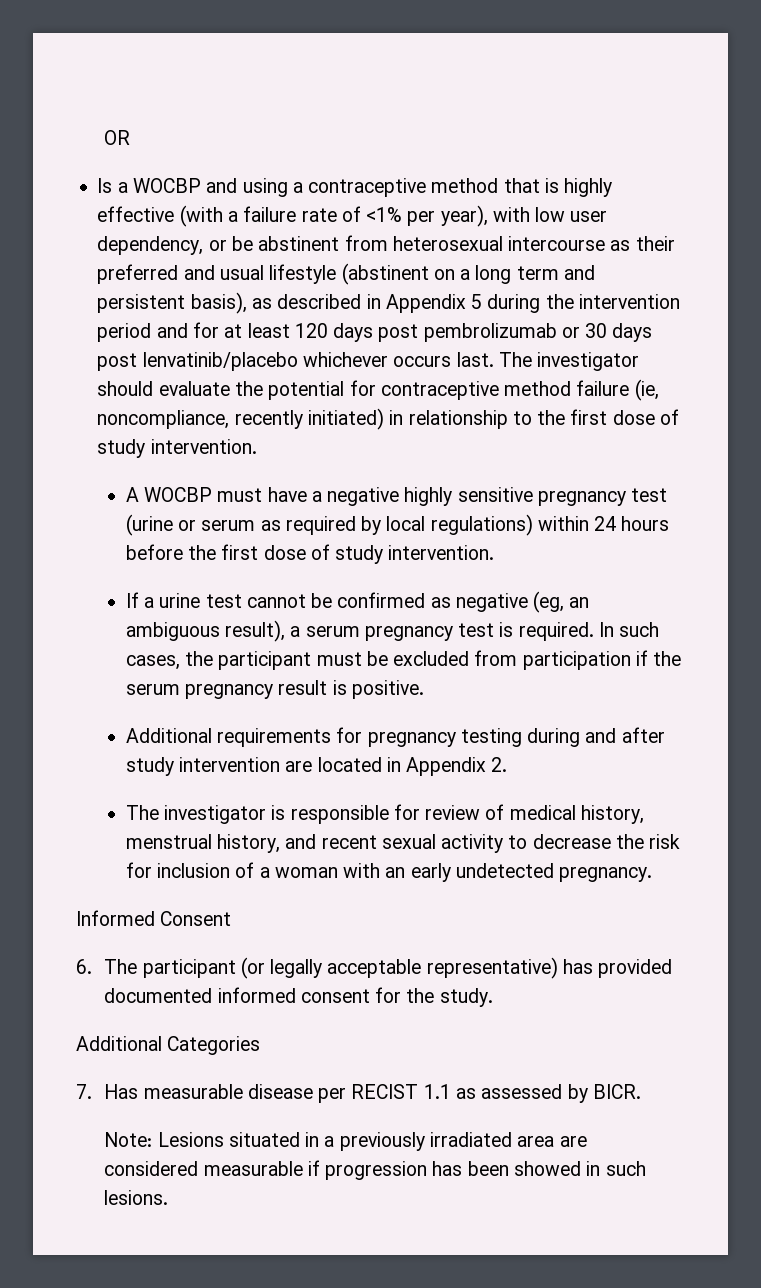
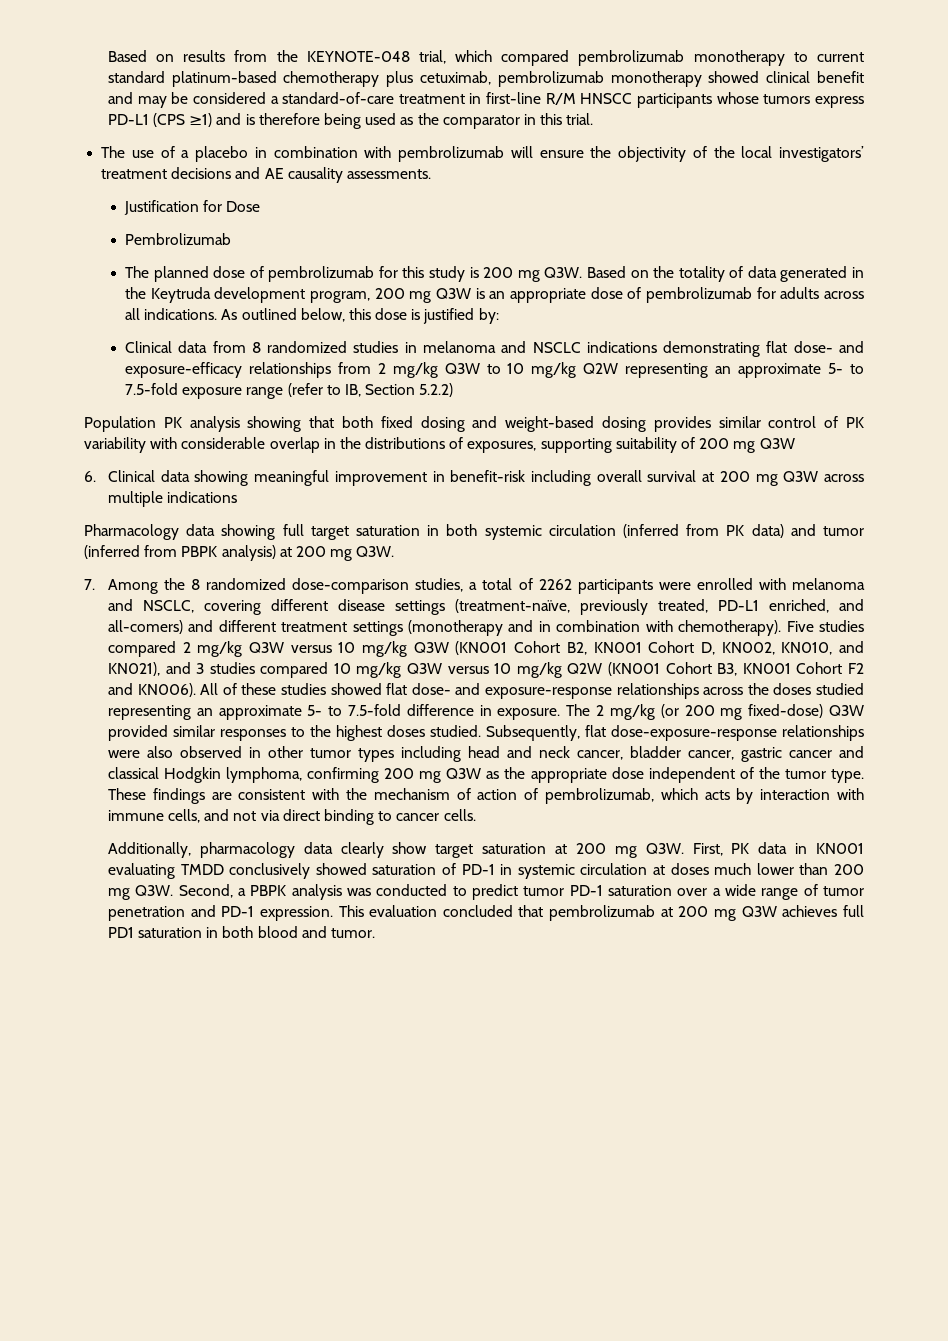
[104,130,131,145] [97,178,613,197] [97,205,608,227] [97,235,675,255] [97,263,595,285] [97,292,680,314] [97,322,653,342] [97,352,640,371] [97,379,659,401] [97,408,679,430] [97,439,257,458] [125,487,668,506] [125,514,670,536] [125,544,495,564] [125,591,590,613] [125,620,660,642] [125,650,682,670] [125,680,424,699] [125,727,665,747] [125,757,508,776] [125,804,644,824] [125,834,681,853] [125,862,653,882] [76,910,232,926] [76,957,673,979] [104,987,493,1007] [76,1036,261,1055] [76,1084,641,1103] [104,1132,587,1151] [104,1160,646,1180] [104,1190,169,1205] OR // Is a WOCBP and using a contraceptive method that is highly effective (with a failure rate of <1% per year), with low user dependency, or be abstinent from heterosexual intercourse as their preferred and usual lifestyle (abstinent on a long term and persistent basis), as described in Appendix 5 during the intervention period and for at least 120 days post pembrolizumab or 30 days post lenvatinib/placebo whichever occurs last. The investigator should evaluate the potential for contraceptive method failure (ie, noncompliance, recently initiated) in relationship to the first dose of study intervention. // A WOCBP must have a negative highly sensitive pregnancy test (urine or serum as required by local regulations) within 24 hours before the first dose of study intervention. // If a urine test cannot be confirmed as negative (eg, an ambiguous result), a serum pregnancy test is required. In such cases, the participant must be excluded from participation if the serum pregnancy result is positive. // Additional requirements for pregnancy testing during and after study intervention are located in Appendix 2. // The investigator is responsible for review of medical history, menstrual history, and recent sexual activity to decrease the risk for inclusion of a woman with an early undetected pregnancy. // Informed Consent // 6. The participant (or legally acceptable representative) has provided documented informed consent for the study. // Additional Categories // 7. Has measurable disease per RECIST 1.1 as assessed by BICR. // Note: Lesions situated in a previously irradiated area are considered measurable if progression has been showed in such lesions. -> [107,50,865,66] [107,71,865,87] [107,92,864,108] [107,113,594,129] [101,146,865,162] [101,167,431,183] [123,200,261,215] [124,233,231,245] [124,266,865,282] [124,287,864,303] [124,308,499,324] [124,341,864,357] [124,362,864,378] [124,383,454,399] [84,416,864,432] [84,437,795,453] [84,470,864,486] [107,491,238,507] [84,524,865,540] [84,545,395,561] [84,578,865,594] [107,599,864,615] [107,620,865,636] [107,641,864,657] [107,662,864,678] [107,683,865,699] [107,704,864,720] [107,725,864,741] [107,746,864,762] [107,767,864,783] [107,788,864,804] [107,809,476,825] [107,842,865,858] [107,863,865,879] [107,884,864,900] [107,905,864,921] [107,926,376,938] Based on results from the KEYNOTE-048 trial, which compared pembrolizumab monotherapy to current standard platinum-based chemotherapy plus cetuximab, pembrolizumab monotherapy showed clinical benefit and may be considered a standard-of-care treatment in first-line R/M HNSCC participants whose tumors express PD-L1 (CPS ≥1) and is therefore being used as the comparator in this trial. // The use of a placebo in combination with pembrolizumab will ensure the objectivity of the local investigators’ treatment decisions and AE causality assessments. // Justification for Dose // Pembrolizumab // The planned dose of pembrolizumab for this study is 200 mg Q3W. Based on the totality of data generated in the Keytruda development program, 200 mg Q3W is an appropriate dose of pembrolizumab for adults across all indications. As outlined below, this dose is justified by: // Clinical data from 8 randomized studies in melanoma and NSCLC indications demonstrating flat dose- and exposure-efficacy relationships from 2 mg/kg Q3W to 10 mg/kg Q2W representing an approximate 5- to 7.5-fold exposure range (refer to IB, Section 5.2.2) // Population PK analysis showing that both fixed dosing and weight-based dosing provides similar control of PK variability with considerable overlap in the distributions of exposures, supporting suitability of 200 mg Q3W // 6. Clinical data showing meaningful improvement in benefit-risk including overall survival at 200 mg Q3W across multiple indications // Pharmacology data showing full target saturation in both systemic circulation (inferred from PK data) and tumor (inferred from PBPK analysis) at 200 mg Q3W. // 7. Among the 8 randomized dose-comparison studies, a total of 2262 participants were enrolled with melanoma and NSCLC, covering different disease settings (treatment-naïve, previously treated, PD-L1 enriched, and all-comers) and different treatment settings (monotherapy and in combination with chemotherapy). Five studies compared 2 mg/kg Q3W versus 10 mg/kg Q3W (KN001 Cohort B2, KN001 Cohort D, KN002, KN010, and KN021), and 3 studies compared 10 mg/kg Q3W versus 10 mg/kg Q2W (KN001 Cohort B3, KN001 Cohort F2 and KN006). All of these studies showed flat dose- and exposure-response relationships across the doses studied representing an approximate 5- to 7.5-fold difference in exposure. The 2 mg/kg (or 200 mg fixed-dose) Q3W provided similar responses to the highest doses studied. Subsequently, flat dose-exposure-response relationships were also observed in other tumor types including head and neck cancer, bladder cancer, gastric cancer and classical Hodgkin lymphoma, confirming 200 mg Q3W as the appropriate dose independent of the tumor type. These findings are consistent with the mechanism of action of pembrolizumab, which acts by interaction with immune cells, and not via direct binding to cancer cells. // Additionally, pharmacology data clearly show target saturation at 200 mg Q3W. First, PK data in KN001 evaluating TMDD conclusively showed saturation of PD-1 in systemic circulation at doses much lower than 200 mg Q3W. Second, a PBPK analysis was conducted to predict tumor PD-1 saturation over a wide range of tumor penetration and PD-1 expression. This evaluation concluded that pembrolizumab at 200 mg Q3W achieves full PD1 saturation in both blood and tumor.

